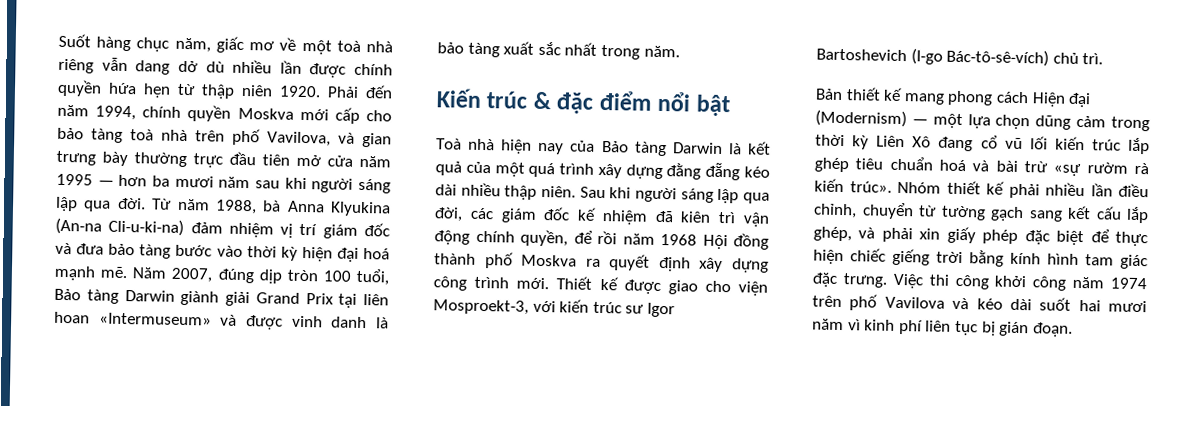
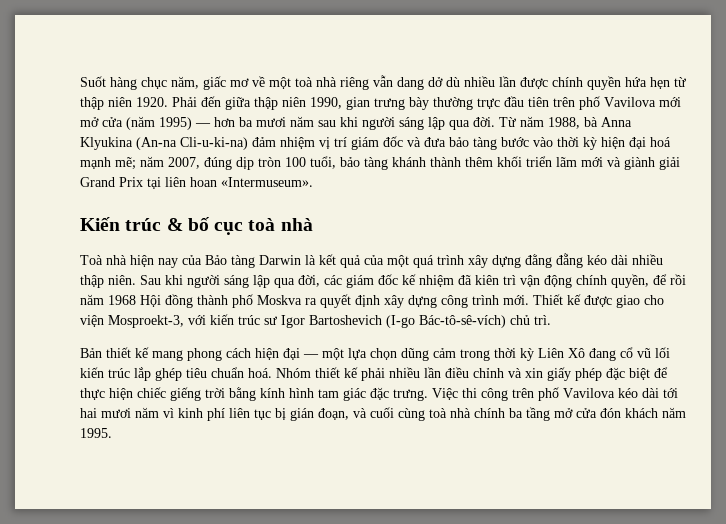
[57,104,392,124] [57,127,355,147] năm 1994, chính quyền Moskva mới cấp cho bảo tàng toà nhà trên phố Vavilova, và -> [225,97,342,110] giữa thập niên 1990,
[296,154,391,168] [56,173,93,186] mở cửa năm 1995 -> [553,96,681,110] [80,116,192,130] trên phố Vavilova mới mở cửa (năm 1995)
[100,266,168,279] mẽ. Năm -> [115,156,164,170] mẽ; năm
[54,288,175,304] Bảo tàng Darwin -> [340,156,621,170] bảo tàng khánh thành thêm khối triển lãm mới và
[98,312,389,330] [437,41,680,60] «Intermuseum» và được vinh danh là bảo tàng xuất sắc nhất trong năm. -> [221,177,313,187] «Intermuseum».
[556,90,730,117] đặc điểm nổi bật -> [187,217,313,235] bố cục toà nhà
[1031,92,1092,108] [815,109,907,128] Hiện đại (Modernism) -> [255,348,300,360] hiện đại
[939,159,1149,177] [814,178,892,193] hoá và bài trừ «sự rườm rà kiến trúc». -> [248,368,272,378] hoá.
[813,202,1149,224] [813,226,913,243] chỉnh, chuyển từ tường gạch sang kết cấu lắp ghép, và phải -> [473,368,522,378] chỉnh và
[994,275,1147,291] [812,294,1072,311] khởi công năm 1974 trên phố Vavilova và kéo dài suốt -> [512,387,678,401] trên phố Vavilova kéo dài tới
[1031,322,1073,337] đoạn. -> [318,407,686,421] [80,428,112,438] đoạn, và cuối cùng toà nhà chính ba tầng mở cửa đón khách năm 1995.

